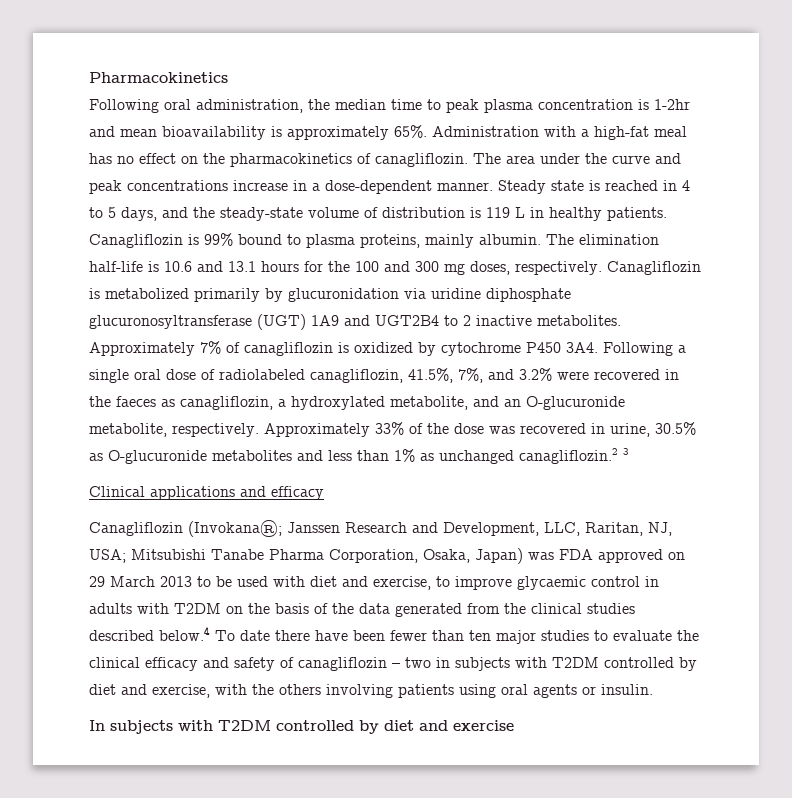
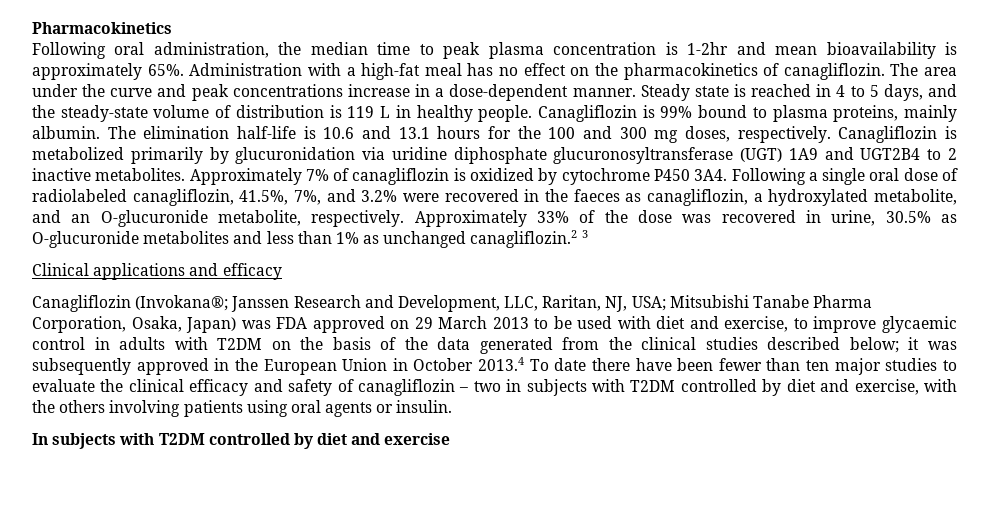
[607,207,667,221] patients. -> [478,105,533,122] people.
[159,626,210,641] below.4 -> [849,337,957,353] [32,357,525,375] below; it was subsequently approved in the European Union in October 2013.4

